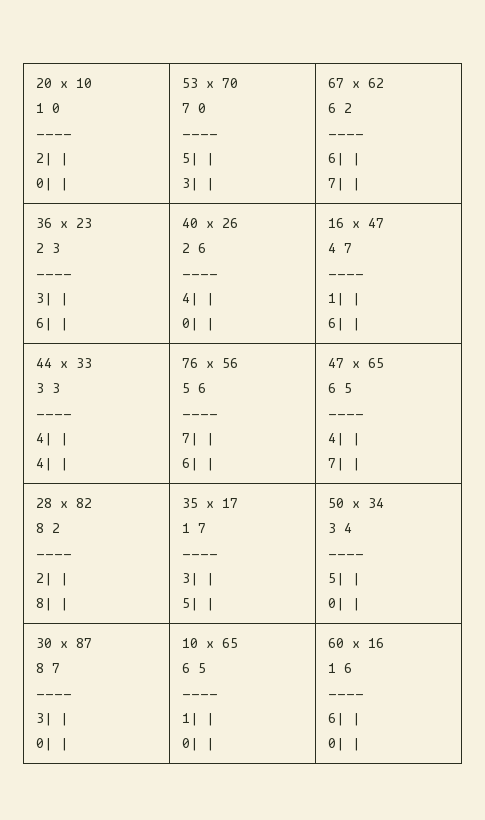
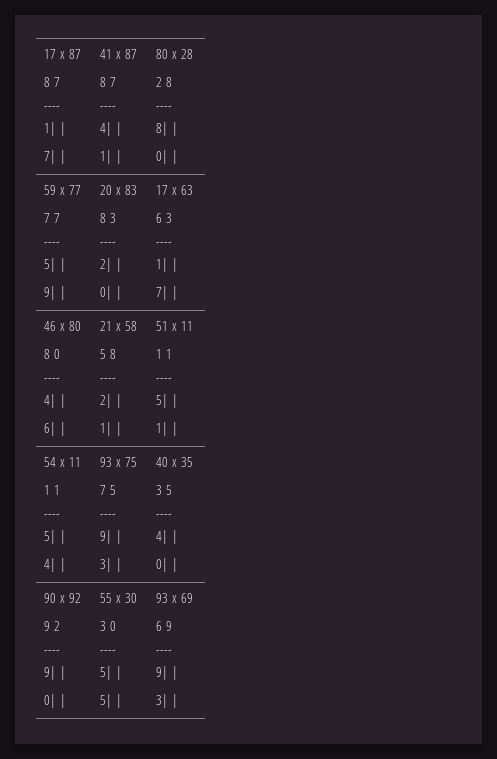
[35,78,92,88] [35,103,60,113] 20 x 10 // 1 0 -> [44,49,81,59] [44,77,60,87] [44,106,61,110] [44,122,66,136] [44,150,66,164] [100,49,137,59] [100,77,116,87] [100,106,117,110] [100,122,122,136] [100,150,122,164] [156,49,193,59] [156,77,172,87] [156,106,173,110] [156,122,178,136] [156,150,178,164] [44,185,81,195] [44,213,60,223] [44,242,61,246] [44,258,66,272] [44,286,66,300] [100,185,137,195] [100,213,116,223] 17 x 87 // 8 7 // ---- // 1| | // 7| | | 41 x 87 // 8 7 // ---- // 4| | // 1| | | 80 x 28 // 2 8 // ---- // 8| | // 0| | // 59 x 77 // 7 7 // ---- // 5| | // 9| | | 20 x 83 // 8 3
[181,78,238,88] [181,103,206,113] [181,134,218,138] [181,153,214,166] [181,178,214,191] [327,78,384,88] [327,103,352,113] [327,134,364,138] [327,153,360,166] [327,178,360,191] [35,218,92,228] [35,243,60,253] [35,274,72,278] [35,293,68,306] [35,318,52,331] 53 x 70 // 7 0 // ---- // 5| | // 3| | | 67 x 62 // 6 2 // ---- // 6| | // 7| | // 36 x 23 // 2 3 // ---- // 3| | // 6| -> [156,185,193,195] [156,213,172,223] [156,242,173,246] [156,258,178,272] [156,286,178,300] [44,321,81,331] [44,349,60,359] [44,378,61,382] [44,394,66,408] [44,422,66,436] [100,321,137,331] [100,349,116,359] [100,378,117,382] [100,394,122,408] [100,422,122,436] [156,321,193,331] [156,349,172,359] [156,378,173,382] [156,394,178,408] [156,422,178,436] [44,457,81,467] [44,485,60,495] [44,514,61,518] [44,530,66,544] [44,558,66,572] [100,457,137,467] [100,485,116,495] [100,514,117,518] [100,530,122,544] [100,558,113,572] 17 x 63 // 6 3 // ---- // 1| | // 7| | // 46 x 80 // 8 0 // ---- // 4| | // 6| | | 21 x 58 // 5 8 // ---- // 2| | // 1| | | 51 x 11 // 1 1 // ---- // 5| | // 1| | // 54 x 11 // 1 1 // ---- // 5| | // 4| | | 93 x 75 // 7 5 // ---- // 9| | // 3|
[221,218,238,228] [181,243,206,253] 26 // 2 6 -> [180,457,193,467] [156,485,172,495] 35 // 3 5
[327,218,384,228] [327,243,352,253] [327,274,364,278] [327,293,360,306] [327,318,360,331] [35,358,92,368] [35,383,60,393] [35,414,72,418] [35,433,68,446] [35,458,68,471] [181,358,238,368] [181,383,206,393] [181,414,218,418] [181,433,214,446] [181,458,214,471] [327,358,384,368] [327,383,352,393] [327,414,364,418] [327,433,360,446] [327,458,360,471] [35,498,92,508] [35,523,60,533] [35,554,72,558] [35,573,68,586] [35,598,68,611] [181,498,238,508] [181,523,206,533] [181,554,218,558] [181,573,214,586] [181,598,214,611] [327,498,384,508] [327,523,352,533] [327,554,364,558] [327,573,360,586] [327,598,360,611] [35,638,92,648] [35,663,60,673] [35,694,72,698] [35,713,68,726] [35,738,68,751] [181,638,238,648] [181,663,206,673] [181,694,218,698] [181,713,214,726] [181,738,214,751] [327,638,384,648] [327,663,352,673] [327,694,364,698] [327,713,360,726] [327,738,360,751] | 16 x 47 // 4 7 // ---- // 1| | // 6| | // 44 x 33 // 3 3 // ---- // 4| | // 4| | | 76 x 56 // 5 6 // ---- // 7| | // 6| | | 47 x 65 // 6 5 // ---- // 4| | // 7| | // 28 x 82 // 8 2 // ---- // 2| | // 8| | | 35 x 17 // 1 7 // ---- // 3| | // 5| | | 50 x 34 // 3 4 // ---- // 5| | // 0| | // 30 x 87 // 8 7 // ---- // 3| | // 0| | | 10 x 65 // 6 5 // ---- // 1| | // 0| | | 60 x 16 // 1 6 // ---- // 6| | // 0| | -> [44,593,81,603] [44,621,60,631] [44,650,61,654] [44,666,66,680] [44,694,66,708] [100,593,137,603] [100,621,116,631] [100,650,117,654] [100,666,122,680] [100,694,122,708] [156,593,193,603] [156,621,172,631] [156,650,173,654] [156,666,178,680] [156,694,178,708] // 90 x 92 // 9 2 // ---- // 9| | // 0| | | 55 x 30 // 3 0 // ---- // 5| | // 5| | | 93 x 69 // 6 9 // ---- // 9| | // 3| |

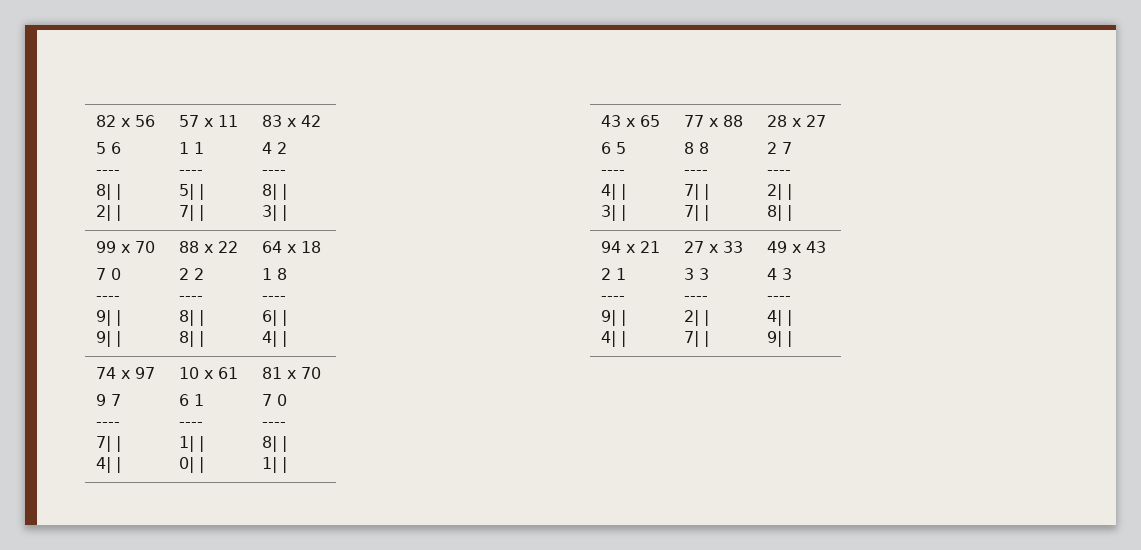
[44,49,81,59] [44,77,60,87] [44,106,61,110] [44,122,66,136] [44,150,66,164] [100,49,137,59] [100,77,116,87] [100,106,117,110] [100,122,122,136] [100,150,122,164] [156,49,193,59] [156,77,172,87] [156,106,173,110] [156,122,178,136] [156,150,178,164] [44,185,81,195] [44,213,60,223] [44,242,61,246] [44,258,66,272] [44,286,66,300] [100,185,137,195] [100,213,116,223] [100,242,117,246] [100,258,122,272] [100,286,122,300] [156,185,193,195] [156,213,172,223] [156,242,173,246] [156,258,178,272] [156,286,178,300] [44,321,81,331] [44,349,60,359] [44,378,61,382] [44,394,66,408] [44,422,66,436] [100,321,137,331] [100,349,116,359] [100,378,117,382] [100,394,122,408] [100,422,122,436] [156,321,193,331] [156,349,172,359] [156,378,173,382] [156,394,178,408] [156,422,178,436] [44,457,81,467] [44,485,60,495] [44,514,61,518] [44,530,66,544] [44,558,66,572] [100,457,137,467] [100,485,116,495] [100,514,117,518] [100,530,122,544] [100,558,122,572] [156,457,193,467] [156,485,172,495] [156,514,173,518] [156,530,178,544] [156,558,178,572] [44,593,81,603] [44,621,60,631] [44,650,61,654] [44,666,66,680] [44,694,66,708] [100,593,137,603] [100,621,116,631] [100,650,117,654] [100,666,122,680] [100,694,122,708] [156,593,193,603] [156,621,172,631] [156,650,173,654] [156,666,178,680] [156,694,178,708] 17 x 87 // 8 7 // ---- // 1| | // 7| | | 41 x 87 // 8 7 // ---- // 4| | // 1| | | 80 x 28 // 2 8 // ---- // 8| | // 0| | // 59 x 77 // 7 7 // ---- // 5| | // 9| | | 20 x 83 // 8 3 // ---- // 2| | // 0| | | 17 x 63 // 6 3 // ---- // 1| | // 7| | // 46 x 80 // 8 0 // ---- // 4| | // 6| | | 21 x 58 // 5 8 // ---- // 2| | // 1| | | 51 x 11 // 1 1 // ---- // 5| | // 1| | // 54 x 11 // 1 1 // ---- // 5| | // 4| | | 93 x 75 // 7 5 // ---- // 9| | // 3| | | 40 x 35 // 3 5 // ---- // 4| | // 0| | // 90 x 92 // 9 2 // ---- // 9| | // 0| | | 55 x 30 // 3 0 // ---- // 5| | // 5| | | 93 x 69 // 6 9 // ---- // 9| | // 3| | -> [96,115,156,127] [96,142,122,154] [96,170,121,175] [96,184,122,200] [96,205,122,221] [179,115,239,127] [179,142,205,154] [179,170,204,175] [179,184,205,200] [179,205,205,221] [262,115,322,127] [262,142,288,154] [262,170,287,175] [262,184,288,200] [262,205,288,221] [96,241,156,253] [96,268,122,280] [96,296,121,301] [96,310,122,326] [96,331,122,347] [179,241,239,253] [179,268,205,280] [179,296,204,301] [179,310,205,326] [179,331,205,347] [262,241,322,253] [262,268,288,280] [262,296,287,301] [262,310,288,326] [262,331,288,347] [96,367,156,379] [96,394,122,406] [96,422,121,427] [96,436,122,452] [96,457,122,473] [179,367,239,379] [179,394,205,406] [179,422,204,427] [179,436,205,452] [179,457,205,473] [262,367,322,379] [262,394,288,406] [262,422,287,427] [262,436,288,452] [262,457,288,473] [601,115,661,127] [601,142,627,154] [601,170,626,175] [601,184,627,200] [601,205,627,221] [684,115,744,127] [684,142,710,154] [684,170,709,175] [684,184,710,200] [684,205,710,221] [767,115,827,127] [767,142,793,154] [767,170,792,175] [767,184,793,200] [767,205,793,221] [601,241,661,253] [601,268,627,280] [601,296,626,301] [601,310,627,326] [601,331,627,347] [684,241,744,253] [684,268,710,280] [684,296,709,301] [684,310,710,326] [684,331,710,347] [767,241,827,253] [767,268,793,280] [767,296,792,301] [767,310,793,326] [767,331,793,347] 82 x 56 // 5 6 // ---- // 8| | // 2| | | 57 x 11 // 1 1 // ---- // 5| | // 7| | | 83 x 42 // 4 2 // ---- // 8| | // 3| | // 99 x 70 // 7 0 // ---- // 9| | // 9| | | 88 x 22 // 2 2 // ---- // 8| | // 8| | | 64 x 18 // 1 8 // ---- // 6| | // 4| | // 74 x 97 // 9 7 // ---- // 7| | // 4| | | 10 x 61 // 6 1 // ---- // 1| | // 0| | | 81 x 70 // 7 0 // ---- // 8| | // 1| | // 43 x 65 // 6 5 // ---- // 4| | // 3| | | 77 x 88 // 8 8 // ---- // 7| | // 7| | | 28 x 27 // 2 7 // ---- // 2| | // 8| | // 94 x 21 // 2 1 // ---- // 9| | // 4| | | 27 x 33 // 3 3 // ---- // 2| | // 7| | | 49 x 43 // 4 3 // ---- // 4| | // 9| |

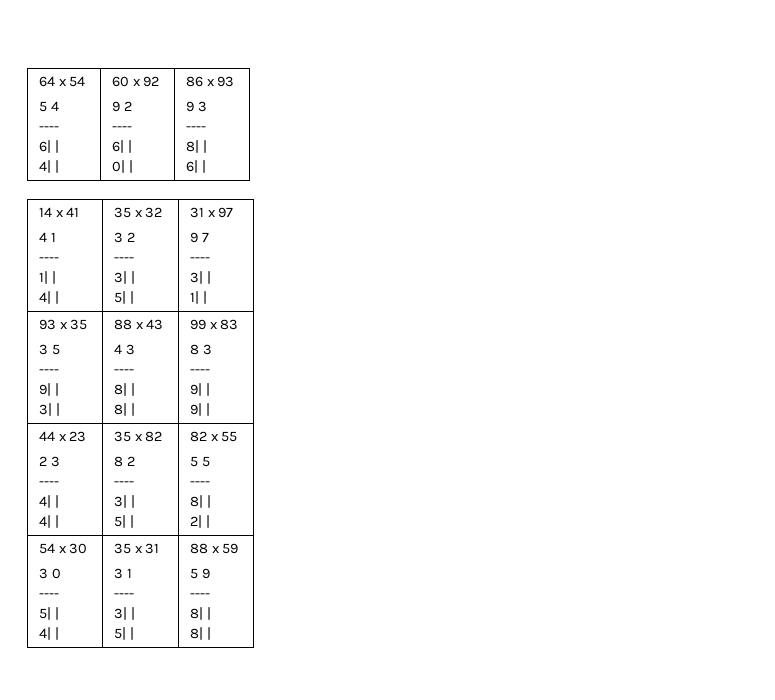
[96,115,156,127] [96,142,122,154] [96,170,121,175] [96,184,122,200] [96,205,122,221] [179,115,239,127] [179,142,205,154] [179,170,204,175] [179,184,205,200] [179,205,205,221] [262,115,322,127] [262,142,288,154] [262,170,287,175] [262,184,288,200] [262,205,288,221] [96,241,156,253] [96,268,122,280] [96,296,121,301] [96,310,122,326] [96,331,122,347] [179,241,239,253] [179,268,205,280] 82 x 56 // 5 6 // ---- // 8| | // 2| | | 57 x 11 // 1 1 // ---- // 5| | // 7| | | 83 x 42 // 4 2 // ---- // 8| | // 3| | // 99 x 70 // 7 0 // ---- // 9| | // 9| | | 88 x 22 // 2 2 -> [38,76,86,87] [38,101,59,112] [38,126,59,131] [38,140,59,153] [38,160,59,173] [111,76,160,87] [111,101,132,112] [111,126,132,131] [111,140,132,153] [111,160,133,173] [185,76,235,87] [185,101,207,112] [185,126,206,131] [185,140,207,153] [185,160,206,173] [38,207,80,217] [38,232,56,242] [38,257,59,262] [38,271,56,284] [38,291,59,304] [113,207,163,218] [113,232,135,243] [113,257,134,262] [113,271,135,284] [113,291,134,304] [189,207,234,218] [189,232,209,243] [189,257,210,262] [189,271,211,284] [189,291,207,304] [38,319,88,330] [38,344,60,355] [38,369,59,374] [38,383,59,396] [38,403,60,416] [113,319,164,330] [113,344,135,355] 64 x 54 // 5 4 // ---- // 6| | // 4| | | 60 x 92 // 9 2 // ---- // 6| | // 0| | | 86 x 93 // 9 3 // ---- // 8| | // 6| | // 14 x 41 // 4 1 // ---- // 1| | // 4| | | 35 x 32 // 3 2 // ---- // 3| | // 5| | | 31 x 97 // 9 7 // ---- // 3| | // 1| | // 93 x 35 // 3 5 // ---- // 9| | // 3| | | 88 x 43 // 4 3
[262,241,322,253] [262,268,288,280] [262,296,287,301] [262,310,288,326] [262,331,288,347] [96,367,156,379] [96,394,122,406] [96,422,121,427] [96,436,122,452] [96,457,122,473] [179,367,239,379] [179,394,205,406] [179,422,204,427] [179,436,205,452] [179,457,205,473] [262,367,322,379] [262,394,288,406] [262,422,287,427] [262,436,288,452] [262,457,288,473] [601,115,661,127] [601,142,627,154] [601,170,626,175] [601,184,627,200] [601,205,627,221] [684,115,744,127] [684,142,710,154] [684,170,709,175] [684,184,710,200] [684,205,710,221] [767,115,827,127] [767,142,793,154] [767,170,792,175] [767,184,793,200] [767,205,793,221] [601,241,661,253] [601,268,627,280] [601,296,626,301] [601,310,627,326] [601,331,627,347] [684,241,744,253] [684,268,710,280] [684,296,709,301] [684,310,710,326] [684,331,710,347] [767,241,827,253] [767,268,778,280] 64 x 18 // 1 8 // ---- // 6| | // 4| | // 74 x 97 // 9 7 // ---- // 7| | // 4| | | 10 x 61 // 6 1 // ---- // 1| | // 0| | | 81 x 70 // 7 0 // ---- // 8| | // 1| | // 43 x 65 // 6 5 // ---- // 4| | // 3| | | 77 x 88 // 8 8 // ---- // 7| | // 7| | | 28 x 27 // 2 7 // ---- // 2| | // 8| | // 94 x 21 // 2 1 // ---- // 9| | // 4| | | 27 x 33 // 3 3 // ---- // 2| | // 7| | | 49 x 43 // 4 -> [189,319,239,330] [189,344,212,355] [189,369,210,374] [189,383,210,396] [189,403,210,416] [38,431,87,442] [38,456,47,466] 99 x 83 // 8 3 // ---- // 9| | // 9| | // 44 x 23 // 2
[767,331,793,347] 9| | -> [38,515,59,528] [113,431,163,442] [113,456,135,467] [113,481,134,486] [113,495,135,508] [113,515,134,528] [189,431,238,442] [189,456,210,467] [189,481,210,486] [189,495,211,508] [189,515,210,528] [38,543,88,554] [38,568,61,579] [38,593,59,598] [38,607,59,620] [38,627,59,640] [113,543,160,554] [113,568,132,579] [113,593,134,598] [113,607,135,620] [113,627,134,640] [189,543,239,554] [189,568,210,579] [189,593,210,598] [189,607,211,620] [189,627,211,640] 4| | | 35 x 82 // 8 2 // ---- // 3| | // 5| | | 82 x 55 // 5 5 // ---- // 8| | // 2| | // 54 x 30 // 3 0 // ---- // 5| | // 4| | | 35 x 31 // 3 1 // ---- // 3| | // 5| | | 88 x 59 // 5 9 // ---- // 8| | // 8| |

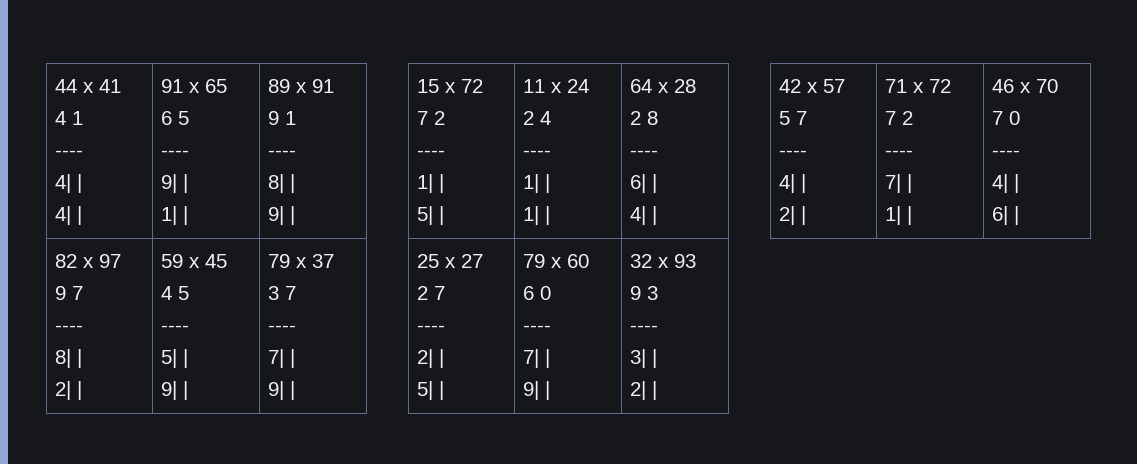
[38,76,86,87] [38,101,59,112] [38,126,59,131] [38,140,59,153] [38,160,59,173] [111,76,160,87] [111,101,132,112] [111,126,132,131] [111,140,132,153] [111,160,133,173] [185,76,235,87] [185,101,207,112] [185,126,206,131] [185,140,207,153] [185,160,206,173] [38,207,52,217] 64 x 54 // 5 4 // ---- // 6| | // 4| | | 60 x 92 // 9 2 // ---- // 6| | // 0| | | 86 x 93 // 9 3 // ---- // 8| | // 6| | // 14 -> [54,79,77,93] 44
[38,271,56,284] [38,291,59,304] [113,207,163,218] [113,232,135,243] [113,257,134,262] [113,271,135,284] [113,291,134,304] [189,207,234,218] [189,232,209,243] [189,257,210,262] [189,271,211,284] [189,291,207,304] [38,319,88,330] [38,344,60,355] [38,369,59,374] [38,383,59,396] [38,403,60,416] [113,319,164,330] [113,344,135,355] [113,369,134,374] [113,383,135,396] [113,403,135,416] [189,319,239,330] [189,344,212,355] [189,369,210,374] [189,383,210,396] [189,403,210,416] [38,431,87,442] [38,456,60,467] [38,481,59,486] // 1| | // 4| | | 35 x 32 // 3 2 // ---- // 3| | // 5| | | 31 x 97 // 9 7 // ---- // 3| | // 1| | // 93 x 35 // 3 5 // ---- // 9| | // 3| | | 88 x 43 // 4 3 // ---- // 8| | // 8| | | 99 x 83 // 8 3 // ---- // 9| | // 9| | // 44 x 23 // 2 3 // ---- -> (83, 153) none
[113,431,163,442] [113,456,135,467] [113,481,134,486] [113,495,135,508] [113,515,134,528] [189,431,238,442] [189,456,210,467] 35 x 82 // 8 2 // ---- // 3| | // 5| | | 82 x 55 // 5 5 -> [160,79,227,93] [160,111,189,125] [160,150,189,157] [160,174,188,193] [160,206,188,225] [267,79,334,93] [267,111,296,125] [267,150,296,157] [267,174,295,193] [267,206,295,225] [54,254,121,268] [54,286,83,300] 91 x 65 // 6 5 // ---- // 9| | // 1| | | 89 x 91 // 9 1 // ---- // 8| | // 9| | // 82 x 97 // 9 7
[38,543,88,554] [38,568,61,579] [38,593,59,598] [38,607,59,620] [38,627,59,640] [113,543,160,554] [113,568,132,579] [113,593,134,598] [113,607,135,620] [113,627,134,640] [189,543,239,554] [189,568,210,579] [189,593,210,598] [189,607,211,620] [189,627,211,640] // 54 x 30 // 3 0 // ---- // 5| | // 4| | | 35 x 31 // 3 1 // ---- // 3| | // 5| | | 88 x 59 // 5 9 // ---- // 8| | // 8| | -> [160,254,227,268] [160,286,189,300] [160,325,189,332] [160,349,188,368] [160,381,188,400] [267,254,334,268] [267,286,296,300] [267,325,296,332] [267,349,295,368] [267,381,295,400] [416,79,483,93] [416,111,445,125] [416,150,445,157] [416,174,444,193] [416,206,444,225] [522,79,589,93] [522,111,551,125] [522,150,551,157] [522,174,550,193] [522,206,550,225] [629,79,696,93] [629,111,658,125] [629,150,658,157] [629,174,657,193] [629,206,657,225] [416,254,483,268] [416,286,445,300] [416,325,445,332] [416,349,444,368] [416,381,444,400] [522,254,589,268] [522,286,551,300] [522,325,551,332] [522,349,550,368] [522,381,550,400] [629,254,696,268] [629,286,658,300] [629,325,658,332] [629,349,657,368] [629,381,657,400] [778,79,845,93] [778,111,807,125] [778,150,807,157] [778,174,806,193] [778,206,806,225] [884,79,951,93] [884,111,913,125] [884,150,913,157] [884,174,912,193] [884,206,912,225] [991,79,1058,93] [991,111,1020,125] [991,150,1020,157] [991,174,1019,193] [991,206,1019,225] | 59 x 45 // 4 5 // ---- // 5| | // 9| | | 79 x 37 // 3 7 // ---- // 7| | // 9| | // 15 x 72 // 7 2 // ---- // 1| | // 5| | | 11 x 24 // 2 4 // ---- // 1| | // 1| | | 64 x 28 // 2 8 // ---- // 6| | // 4| | // 25 x 27 // 2 7 // ---- // 2| | // 5| | | 79 x 60 // 6 0 // ---- // 7| | // 9| | | 32 x 93 // 9 3 // ---- // 3| | // 2| | // 42 x 57 // 5 7 // ---- // 4| | // 2| | | 71 x 72 // 7 2 // ---- // 7| | // 1| | | 46 x 70 // 7 0 // ---- // 4| | // 6| |

